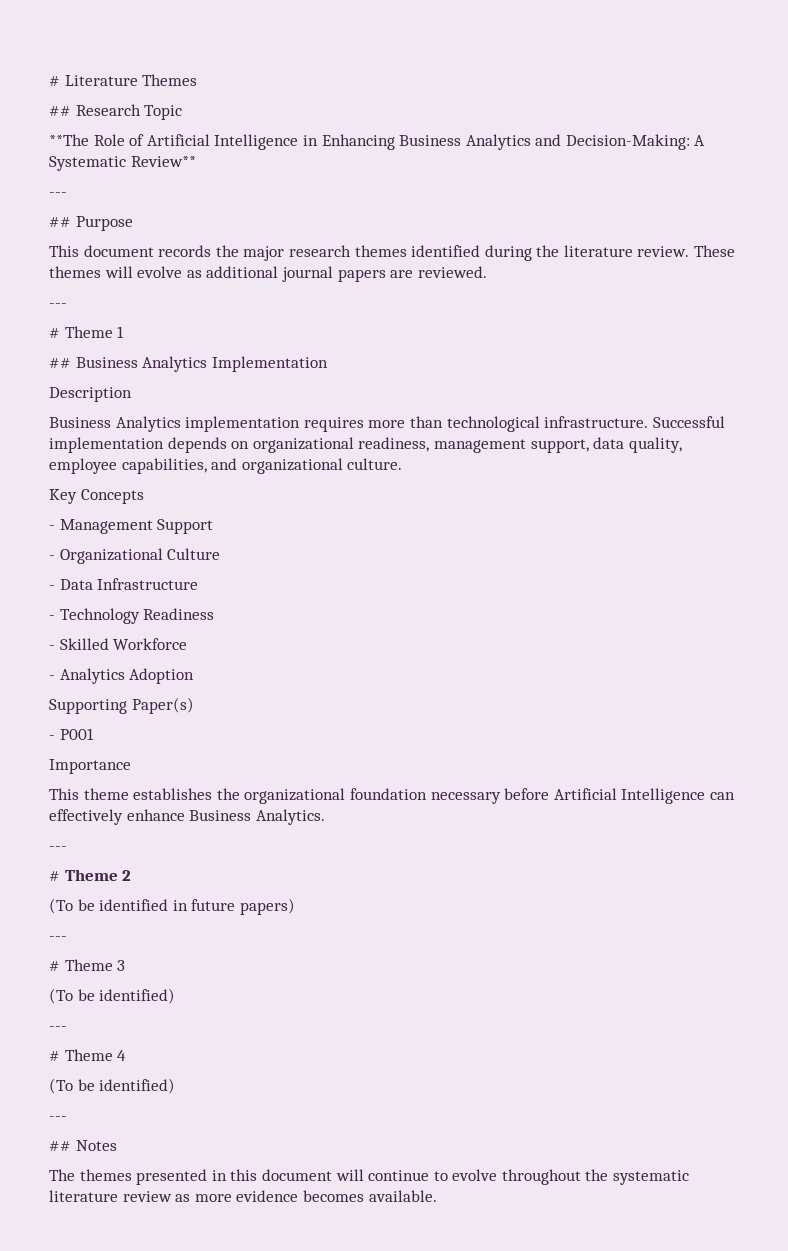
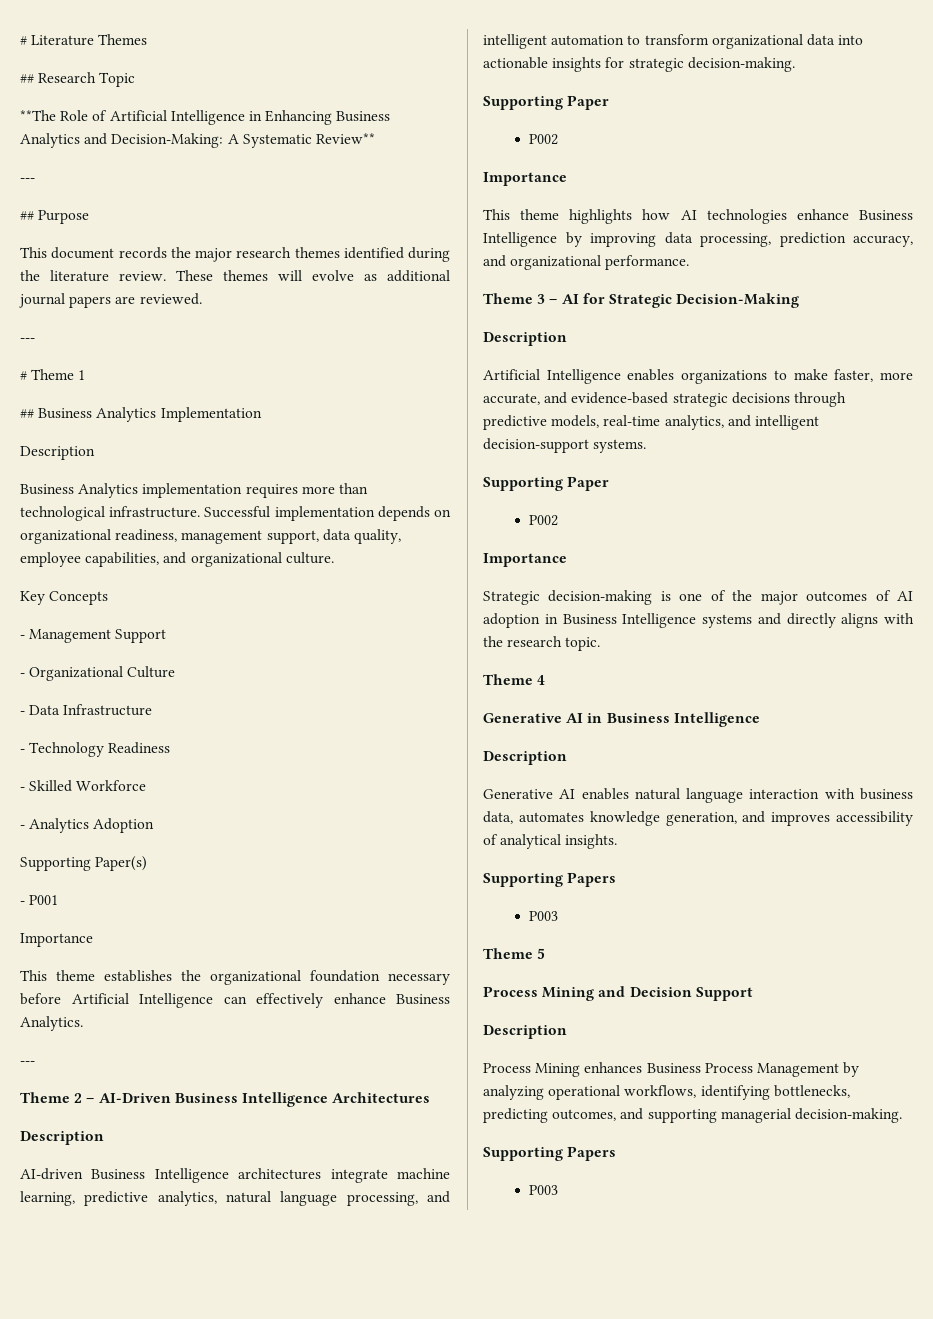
[49,871,60,881] # -> (35, 1063) none
[49,898,295,915] [49,936,67,941] [49,959,126,971] [49,988,176,1004] [49,1026,67,1031] [49,1049,127,1061] [49,1078,176,1094] [49,1116,67,1121] [49,1140,117,1151] [49,1169,690,1185] [49,1190,437,1202] // (To be identified in future papers) // --- // # Theme 3 // (To be identified) // --- // # Theme 4 // (To be identified) // --- // ## Notes // The themes presented in this document will continue to evolve throughout the systematic literature review as more evidence becomes available. -> [86,1092,431,1107] [20,1131,104,1145] [20,1168,450,1183] [20,1191,450,1206] [483,34,864,49] [483,57,795,72] [483,95,610,110] [528,134,558,145] [483,172,567,186] [483,209,913,224] [483,232,913,247] [483,255,690,270] [483,293,800,308] [483,332,567,346] [483,369,913,384] [483,392,846,407] [483,415,819,430] [483,438,647,453] [483,476,610,491] [528,515,558,526] [483,553,567,567] [483,590,914,605] [483,613,914,628] [483,636,601,651] [483,674,546,685] [483,712,760,727] [483,751,567,765] [483,788,913,803] [483,811,913,826] [483,834,618,849] [483,872,617,887] [528,911,558,921] [483,948,546,959] [483,986,753,1001] [483,1025,567,1039] [483,1062,860,1077] [483,1085,850,1100] [483,1108,902,1123] [483,1146,617,1161] [528,1185,558,1195] – AI-Driven Business Intelligence Architectures // Description // AI-driven Business Intelligence architectures integrate machine learning, predictive analytics, natural language processing, and intelligent automation to transform organizational data into actionable insights for strategic decision-making. // Supporting Paper // P002 // Importance // This theme highlights how AI technologies enhance Business Intelligence by improving data processing, prediction accuracy, and organizational performance. // Theme 3 – AI for Strategic Decision-Making // Description // Artificial Intelligence enables organizations to make faster, more accurate, and evidence-based strategic decisions through predictive models, real-time analytics, and intelligent decision-support systems. // Supporting Paper // P002 // Importance // Strategic decision-making is one of the major outcomes of AI adoption in Business Intelligence systems and directly aligns with the research topic. // Theme 4 // Generative AI in Business Intelligence // Description // Generative AI enables natural language interaction with business data, automates knowledge generation, and improves accessibility of analytical insights. // Supporting Papers // P003 // Theme 5 // Process Mining and Decision Support // Description // Process Mining enhances Business Process Management by analyzing operational workflows, identifying bottlenecks, predicting outcomes, and supporting managerial decision-making. // Supporting Papers // P003

